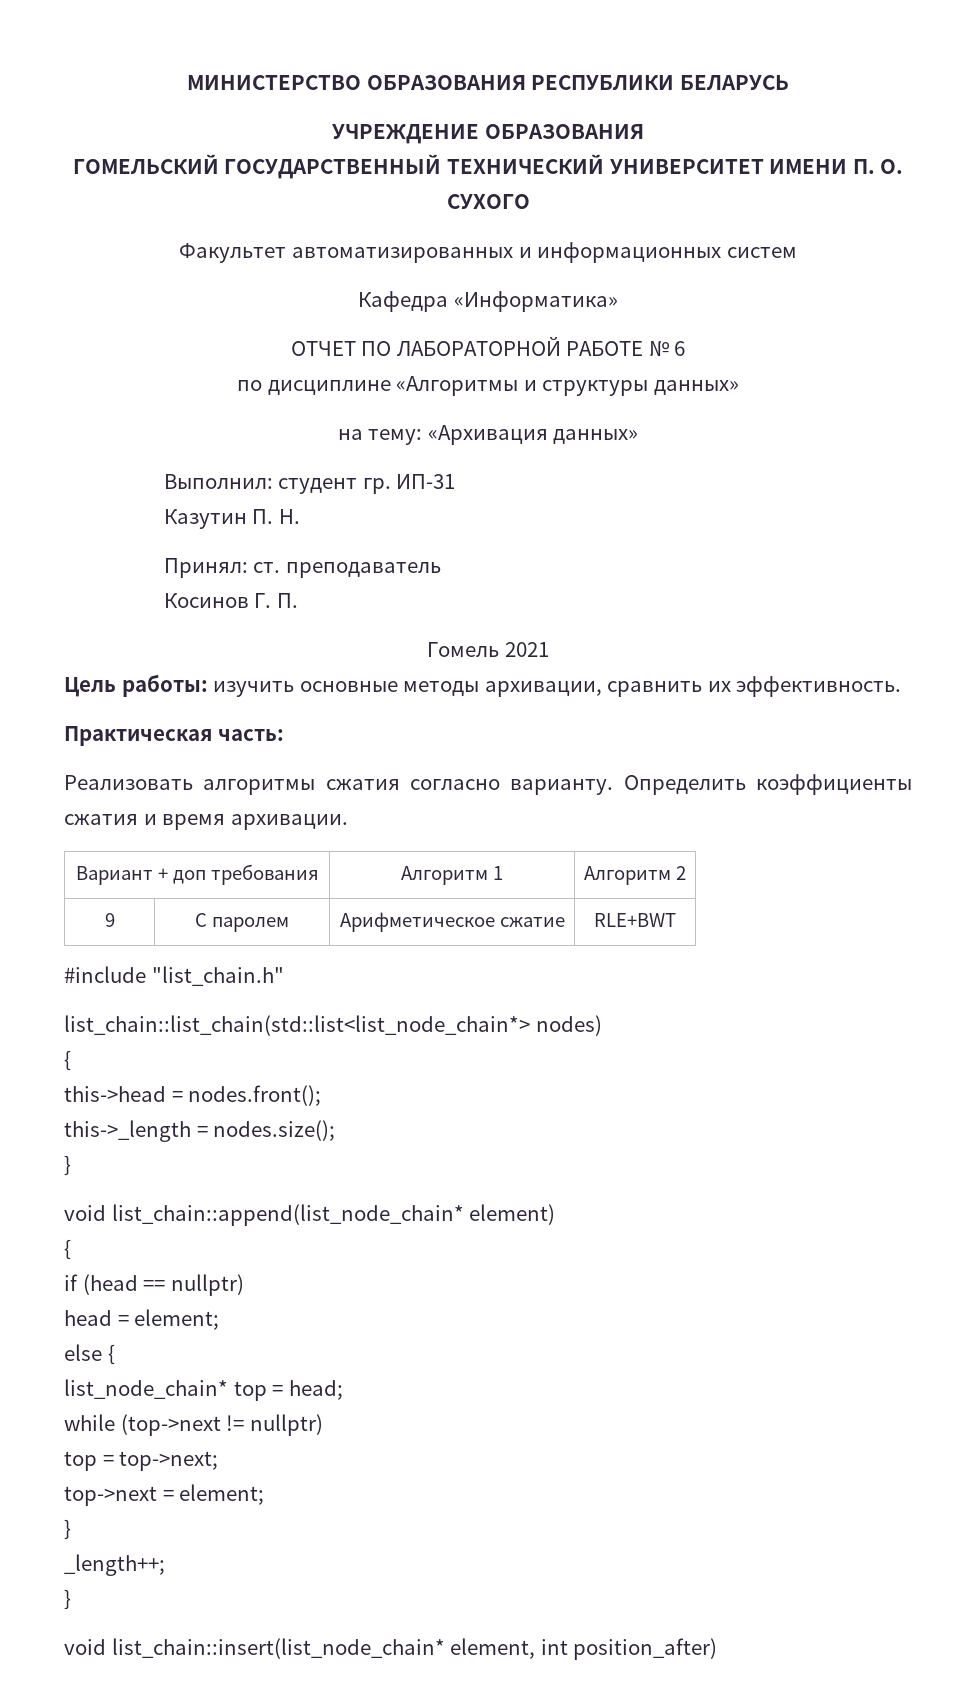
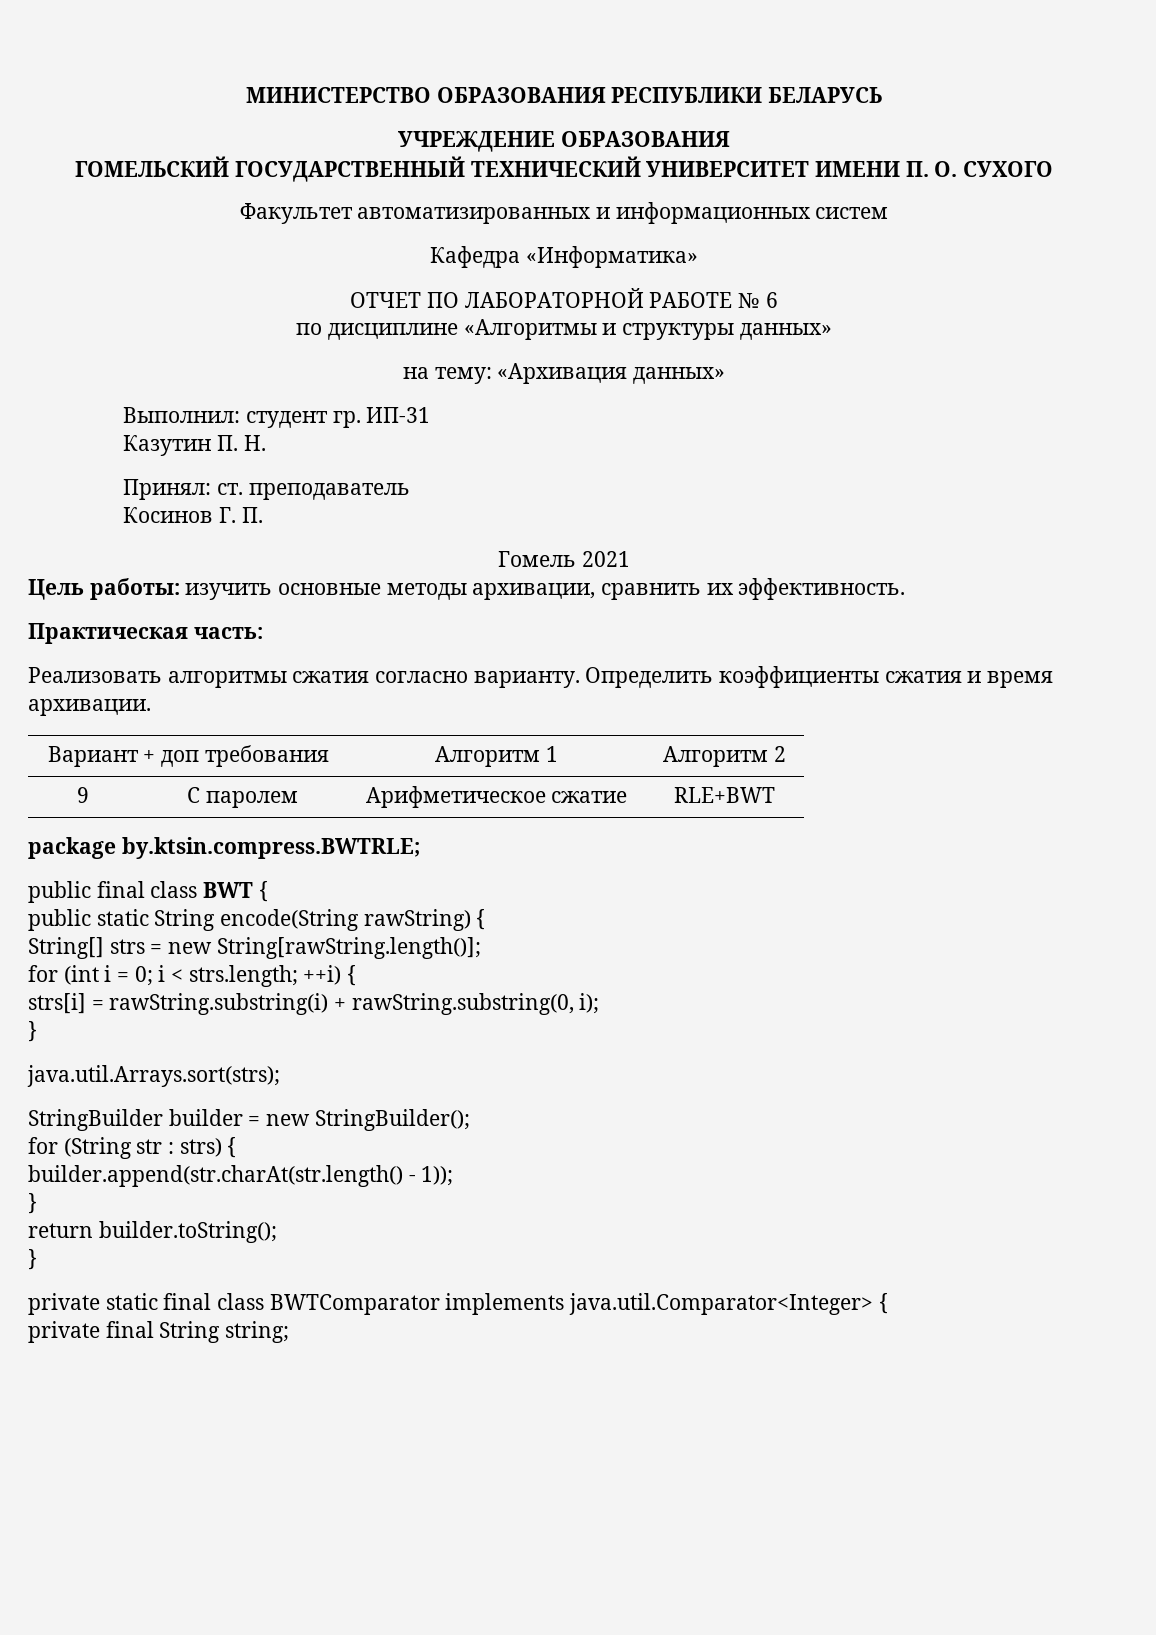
[64,966,284,986] [64,1015,602,1036] [64,1050,71,1071] [64,1085,322,1106] [64,1120,336,1142] [64,1155,71,1176] [64,1204,556,1226] [64,1239,71,1260] [64,1274,244,1296] [64,1309,220,1330] [64,1344,115,1365] [64,1379,343,1401] [64,1414,323,1436] [64,1451,219,1471] [64,1484,265,1506] [64,1519,71,1540] [64,1554,165,1576] [64,1589,71,1610] [64,1638,718,1660] #include "list_chain.h" // list_chain::list_chain(std::list<list_node_chain*> nodes) // { // this->head = nodes.front(); // this->_length = nodes.size(); // } // void list_chain::append(list_node_chain* element) // { // if (head == nullptr) // head = element; // else { // list_node_chain* top = head; // while (top->next != nullptr) // top = top->next; // top->next = element; // } // _length++; // } // void list_chain::insert(list_node_chain* element, int position_after) -> [28,837,420,859] [28,881,268,903] [28,909,486,931] [28,937,481,959] [28,965,357,987] [28,993,600,1015] [28,1021,37,1042] [27,1065,280,1087] [28,1109,470,1131] [28,1137,237,1159] [28,1165,454,1187] [28,1193,37,1214] [28,1221,277,1243] [28,1249,37,1270] [28,1293,888,1315] [28,1321,290,1343] package by.ktsin.compress.BWTRLE; // public final class BWT { // public static String encode(String rawString) { // String[] strs = new String[rawString.length()]; // for (int i = 0; i < strs.length; ++i) { // strs[i] = rawString.substring(i) + rawString.substring(0, i); // } // java.util.Arrays.sort(strs); // StringBuilder builder = new StringBuilder(); // for (String str : strs) { // builder.append(str.charAt(str.length() - 1)); // } // return builder.toString(); // } // private static final class BWTComparator implements java.util.Comparator<Integer> { // private final String string;

